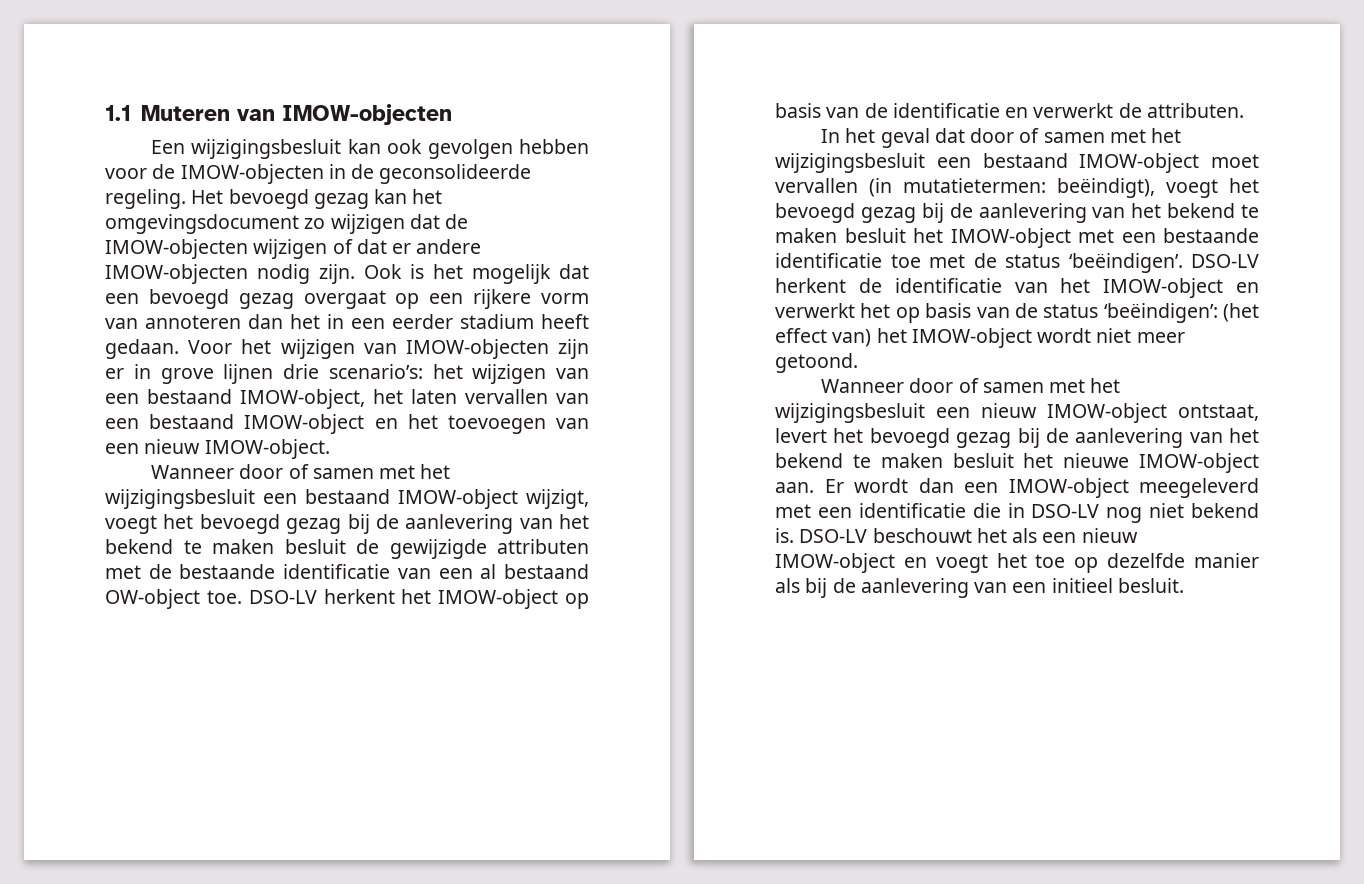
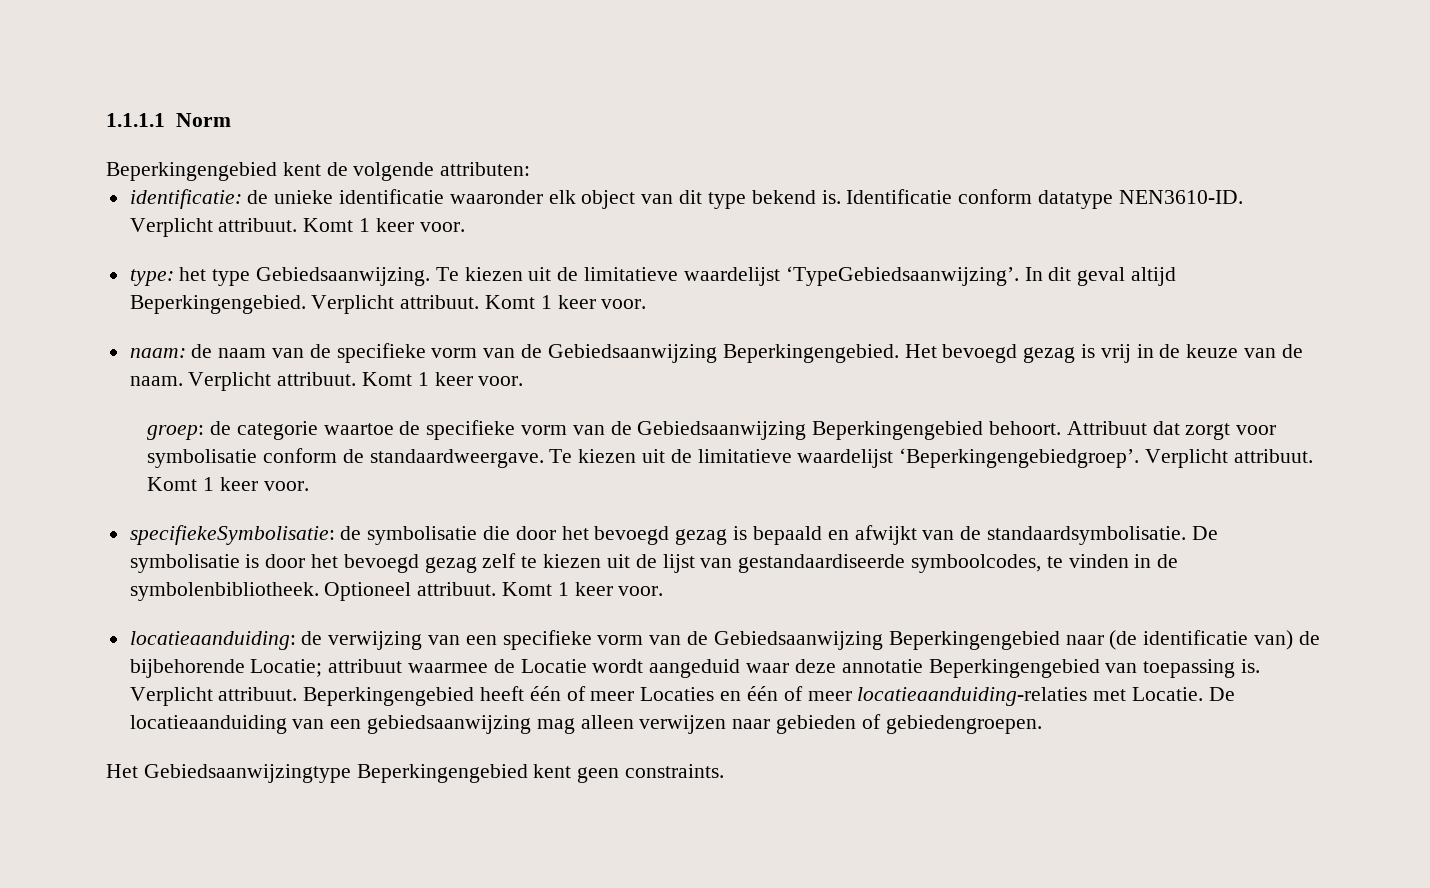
[105,104,452,125] [151,139,589,159] [105,164,532,184] [105,189,443,209] [105,214,469,234] [105,239,482,259] [105,264,589,284] [105,289,589,309] [105,314,589,329] [105,339,589,359] [105,364,589,384] [105,389,589,409] [105,414,589,434] [105,439,330,459] [151,464,451,479] [105,489,589,509] [105,514,589,534] [105,539,589,559] [105,564,589,579] [105,589,589,609] [775,103,1244,118] [821,128,1182,148] [775,153,1259,173] [775,178,1259,198] [775,203,1259,223] [775,228,1259,248] [775,253,1259,273] [775,278,1259,298] [775,303,1259,323] [775,328,1185,348] [775,353,858,373] [821,378,1121,393] [775,403,1259,423] [775,428,1259,448] [775,453,1259,473] [775,478,1259,498] [775,503,1259,523] [775,528,1138,543] [775,553,1259,573] [775,578,1184,598] 1.1 Muteren van IMOW-objecten // Een wijzigingsbesluit kan ook gevolgen hebben voor de IMOW-objecten in de geconsolideerde regeling. Het bevoegd gezag kan het omgevingsdocument zo wijzigen dat de IMOW-objecten wijzigen of dat er andere IMOW-objecten nodig zijn. Ook is het mogelijk dat een bevoegd gezag overgaat op een rijkere vorm van annoteren dan het in een eerder stadium heeft gedaan. Voor het wijzigen van IMOW-objecten zijn er in grove lijnen drie scenario’s: het wijzigen van een bestaand IMOW-object, het laten vervallen van een bestaand IMOW-object en het toevoegen van een nieuw IMOW-object. // Wanneer door of samen met het wijzigingsbesluit een bestaand IMOW-object wijzigt, voegt het bevoegd gezag bij de aanlevering van het bekend te maken besluit de gewijzigde attributen met de bestaande identificatie van een al bestaand OW-object toe. DSO-LV herkent het IMOW-object op basis van de identificatie en verwerkt de attributen. // In het geval dat door of samen met het wijzigingsbesluit een bestaand IMOW-object moet vervallen (in mutatietermen: beëindigt), voegt het bevoegd gezag bij de aanlevering van het bekend te maken besluit het IMOW-object met een bestaande identificatie toe met de status ‘beëindigen’. DSO-LV herkent de identificatie van het IMOW-object en verwerkt het op basis van de status ‘beëindigen’: (het effect van) het IMOW-object wordt niet meer getoond. // Wanneer door of samen met het wijzigingsbesluit een nieuw IMOW-object ontstaat, levert het bevoegd gezag bij de aanlevering van het bekend te maken besluit het nieuwe IMOW-object aan. Er wordt dan een IMOW-object meegeleverd met een identificatie die in DSO-LV nog niet bekend is. DSO-LV beschouwt het als een nieuw IMOW-object en voegt het toe op dezelfde manier als bij de aanlevering van een initieel besluit. -> [106,113,231,127] [106,162,531,181] [129,189,1243,209] [129,218,465,237] [129,266,1176,286] [129,295,647,314] [129,343,1303,363] [129,372,524,391] [147,420,1277,440] [147,448,1313,468] [147,477,309,491] [129,525,1218,545] [129,553,1179,573] [129,582,664,601] [129,630,1320,650] [129,659,1260,678] [129,686,1235,706] [129,714,1042,734] [106,764,725,783] 1.1.1.1 Norm // Beperkingengebied kent de volgende attributen: // identificatie: de unieke identificatie waaronder elk object van dit type bekend is. Identificatie conform datatype NEN3610-ID. Verplicht attribuut. Komt 1 keer voor. // type: het type Gebiedsaanwijzing. Te kiezen uit de limitatieve waardelijst ‘TypeGebiedsaanwijzing’. In dit geval altijd Beperkingengebied. Verplicht attribuut. Komt 1 keer voor. // naam: de naam van de specifieke vorm van de Gebiedsaanwijzing Beperkingengebied. Het bevoegd gezag is vrij in de keuze van de naam. Verplicht attribuut. Komt 1 keer voor. // groep: de categorie waartoe de specifieke vorm van de Gebiedsaanwijzing Beperkingengebied behoort. Attribuut dat zorgt voor symbolisatie conform de standaardweergave. Te kiezen uit de limitatieve waardelijst ‘Beperkingengebiedgroep’. Verplicht attribuut. Komt 1 keer voor. // specifiekeSymbolisatie: de symbolisatie die door het bevoegd gezag is bepaald en afwijkt van de standaardsymbolisatie. De symbolisatie is door het bevoegd gezag zelf te kiezen uit de lijst van gestandaardiseerde symboolcodes, te vinden in de symbolenbibliotheek. Optioneel attribuut. Komt 1 keer voor. // locatieaanduiding: de verwijzing van een specifieke vorm van de Gebiedsaanwijzing Beperkingengebied naar (de identificatie van) de bijbehorende Locatie; attribuut waarmee de Locatie wordt aangeduid waar deze annotatie Beperkingengebied van toepassing is. Verplicht attribuut. Beperkingengebied heeft één of meer Locaties en één of meer locatieaanduiding-relaties met Locatie. De locatieaanduiding van een gebiedsaanwijzing mag alleen verwijzen naar gebieden of gebiedengroepen. // Het Gebiedsaanwijzingtype Beperkingengebied kent geen constraints.

